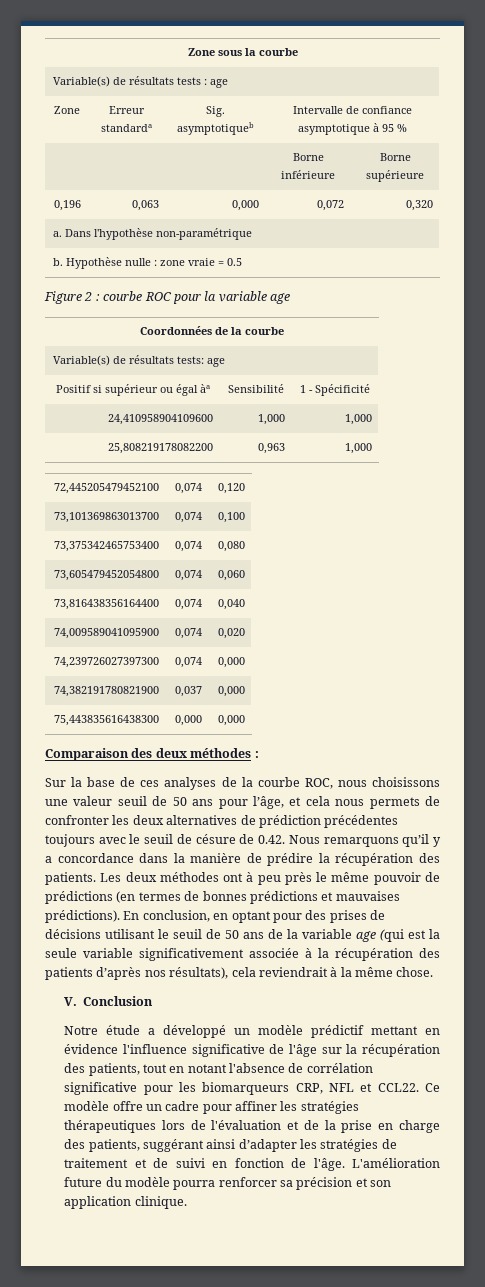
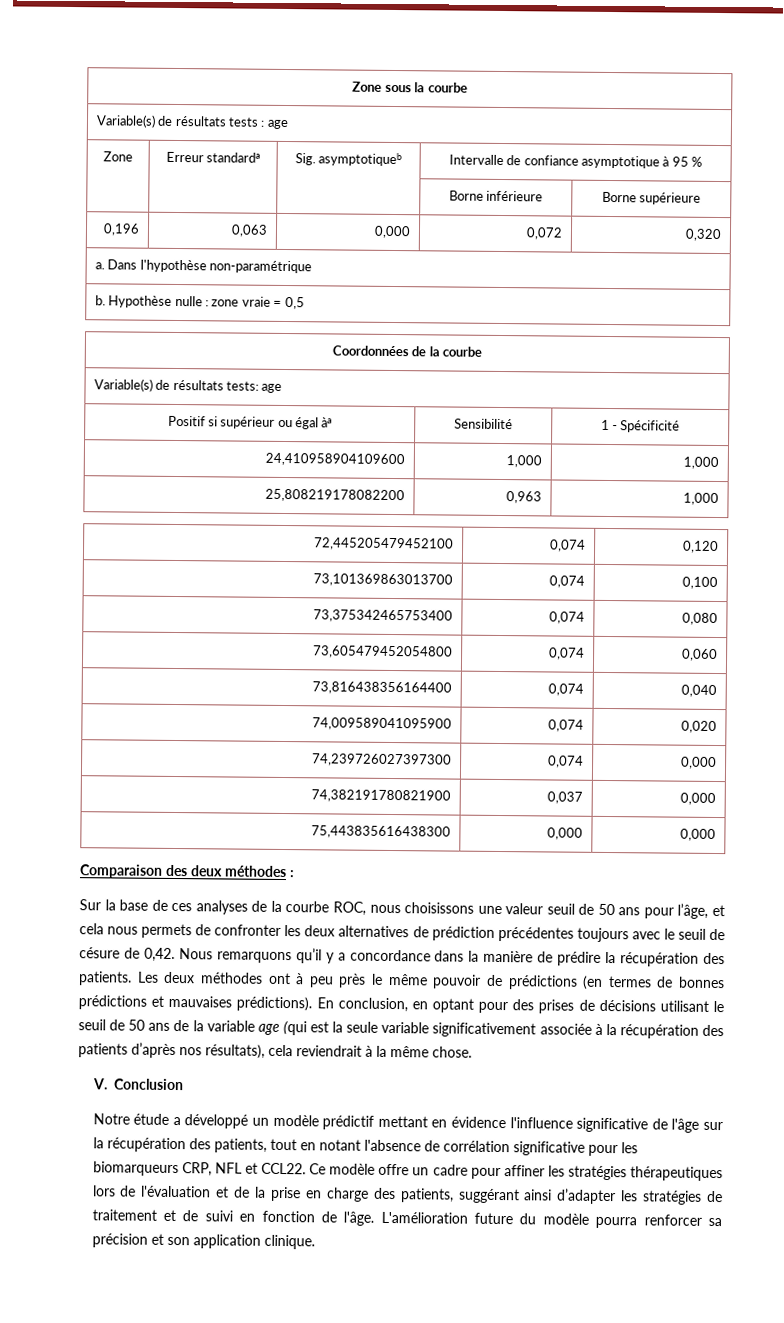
[226,258,242,266] [44,291,290,304] 0.5 // Figure 2 : courbe ROC pour la variable age -> [284,296,305,310] 0,5
[258,835,286,844] 0.42. -> [143,947,175,962] 0,42.

